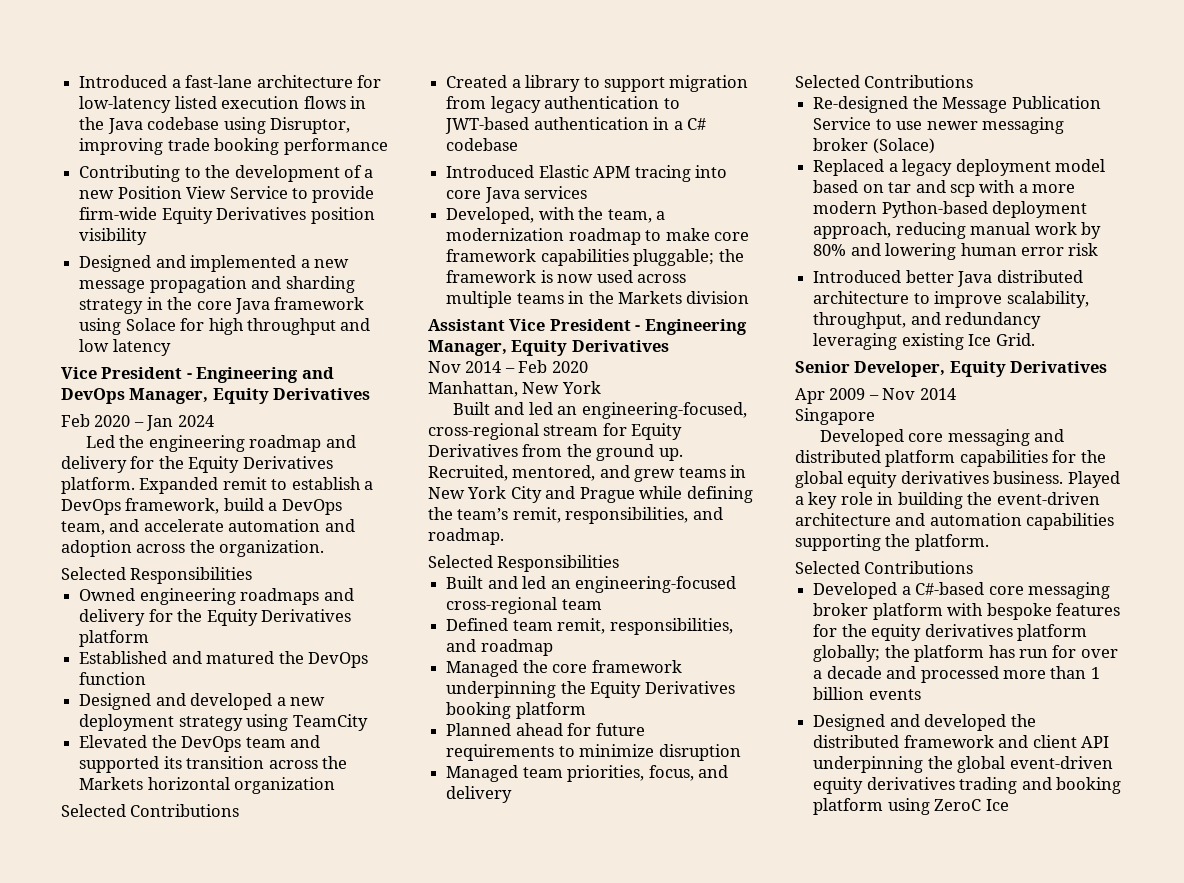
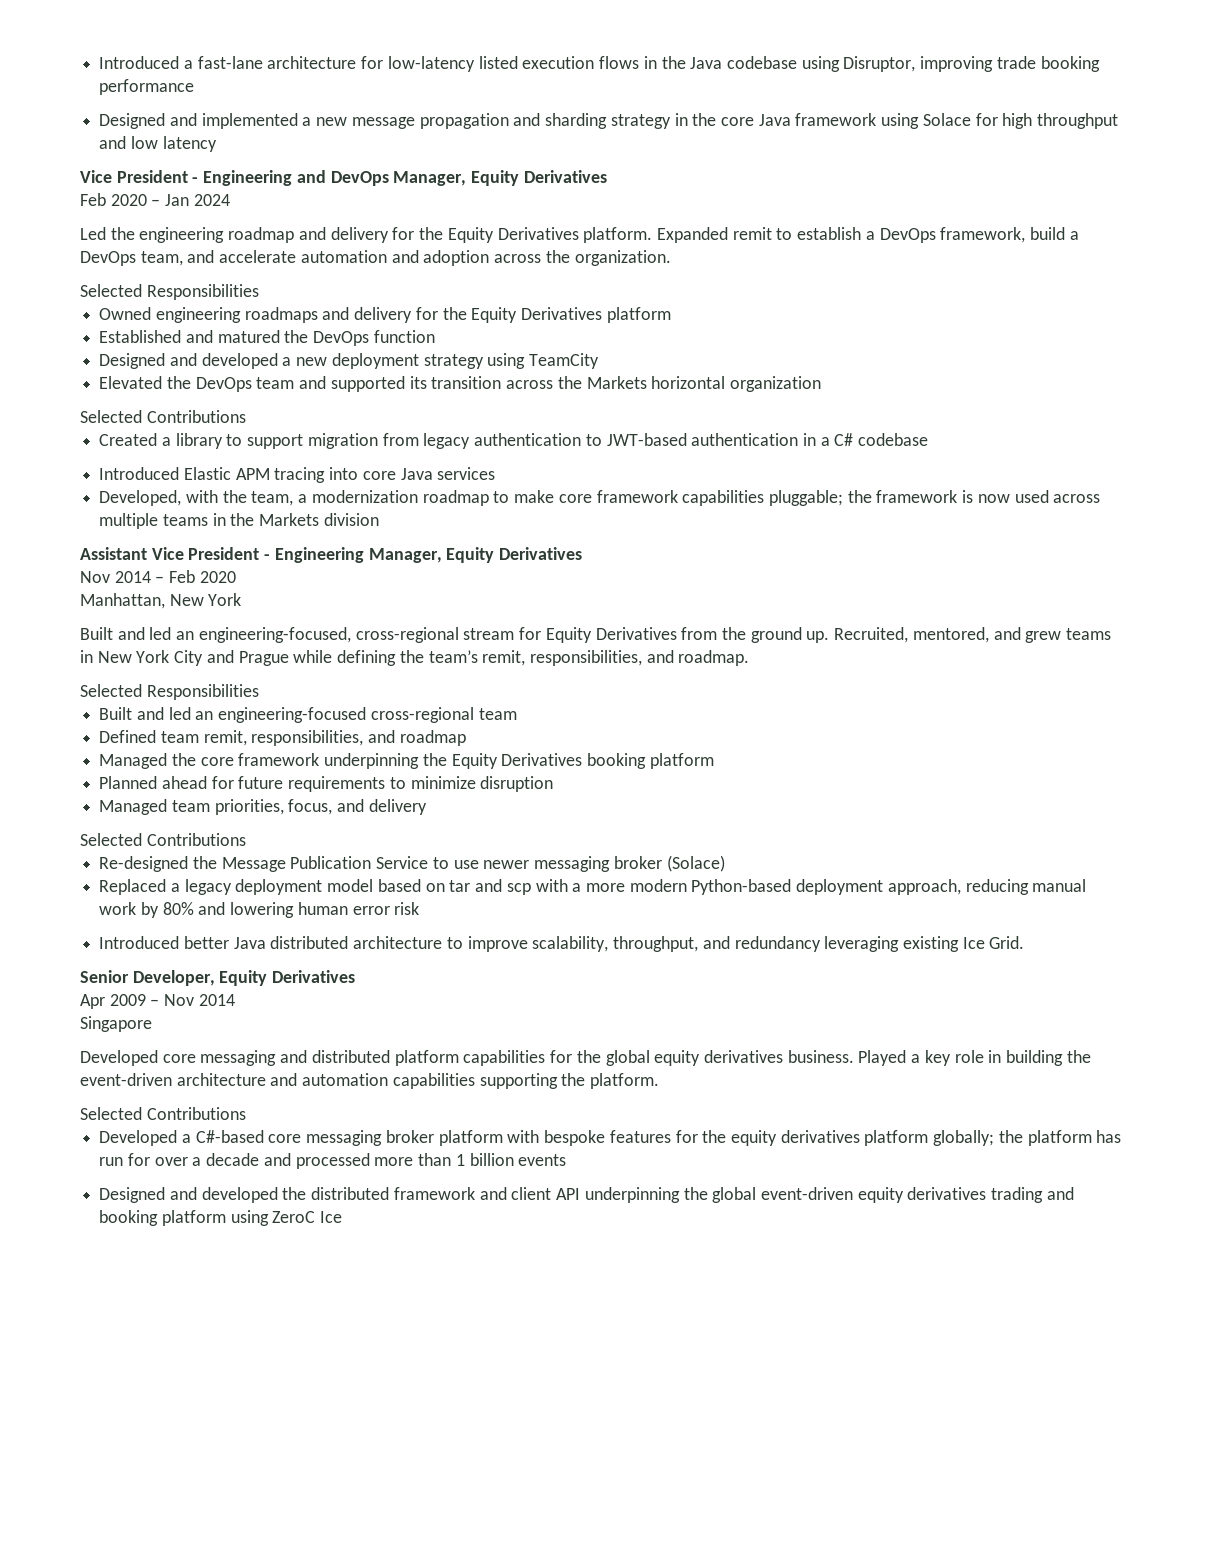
[79,165,374,182] [79,186,375,203] [79,207,375,224] [79,228,148,245] // Contributing to the development of a new Position View Service to provide firm-wide Equity Derivatives position visibility -> (195, 87) none

